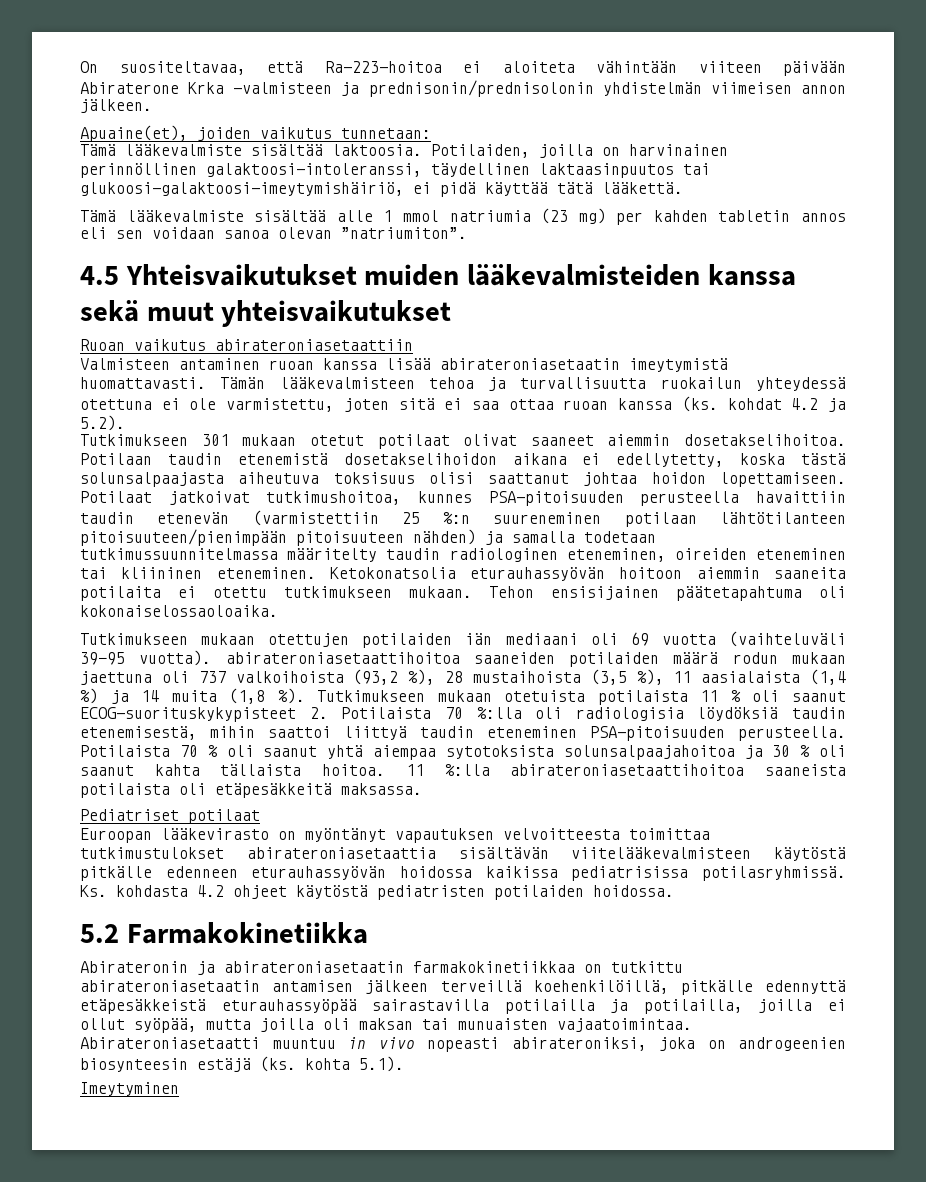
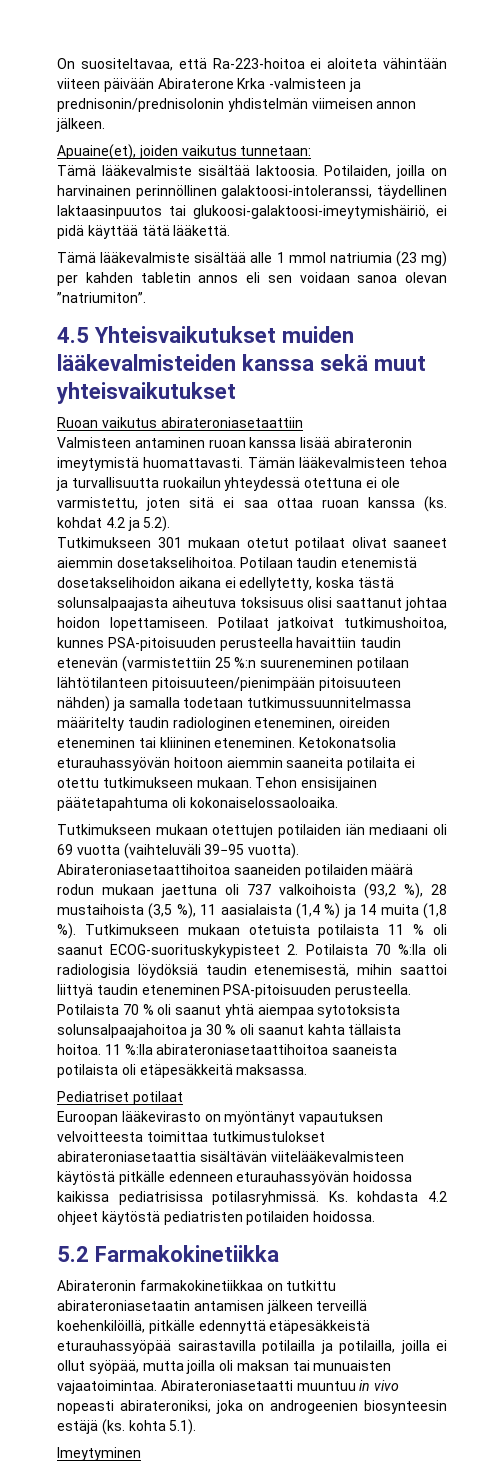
[440,358,620,370] abirateroniasetaatin -> [333,437,412,448] abirateronin
[225,652,460,664] abirateroniasetaattihoitoa -> [57,864,230,875] Abirateroniasetaattihoitoa
[197,961,404,975] ja abirateroniasetaatin -> (136, 1285) none

